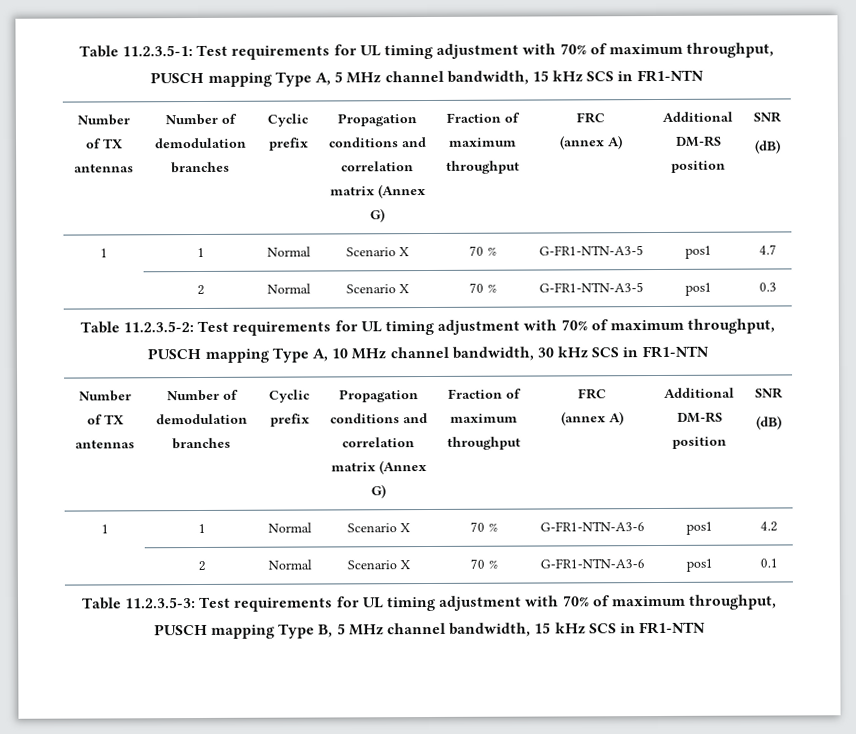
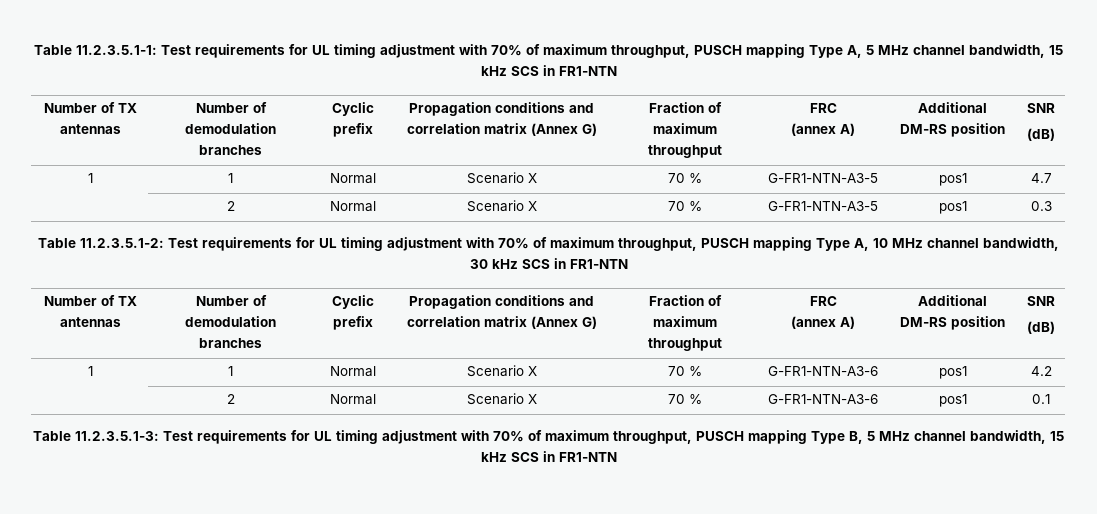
[78,45,194,58] Table 11.2.3.5-1: -> [34,45,157,55] Table 11.2.3.5.1-1:
[123,321,195,333] 11.2.3.5-2: -> [80,238,164,248] 11.2.3.5.1-2:
[125,597,197,609] 11.2.3.5-3: -> [75,431,159,441] 11.2.3.5.1-3:

